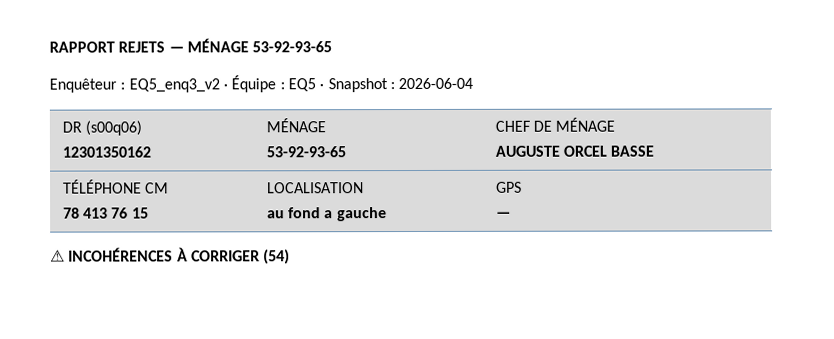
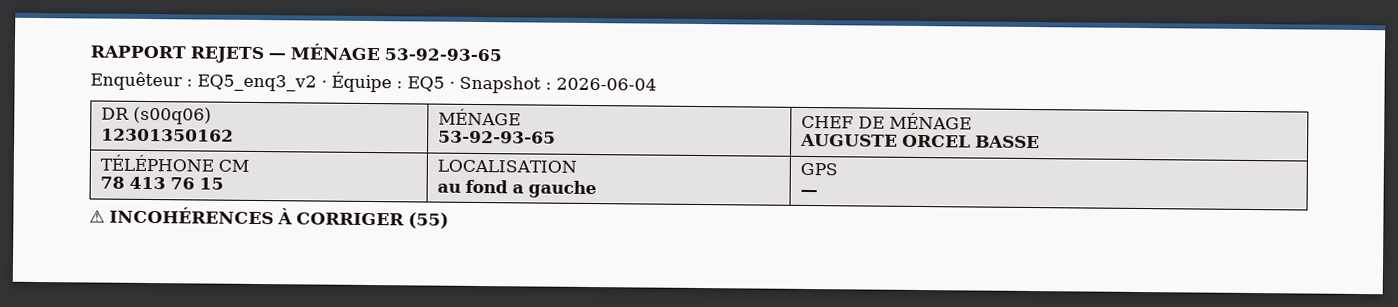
[263,249,291,265] (54) -> [408,212,449,229] (55)

